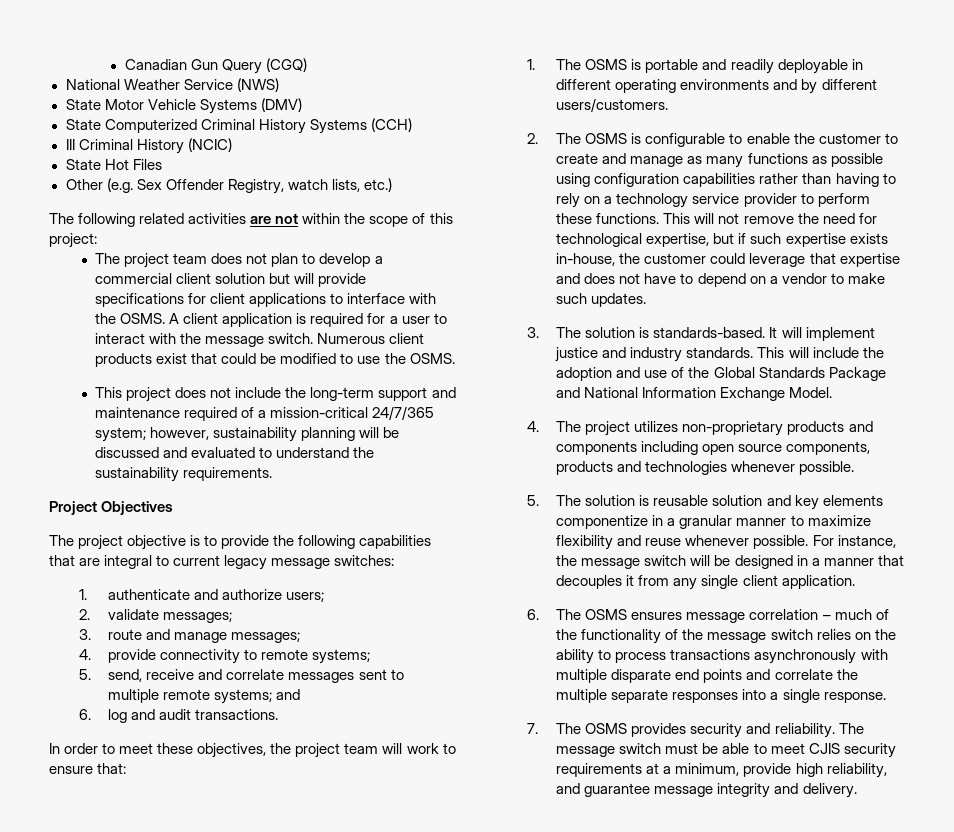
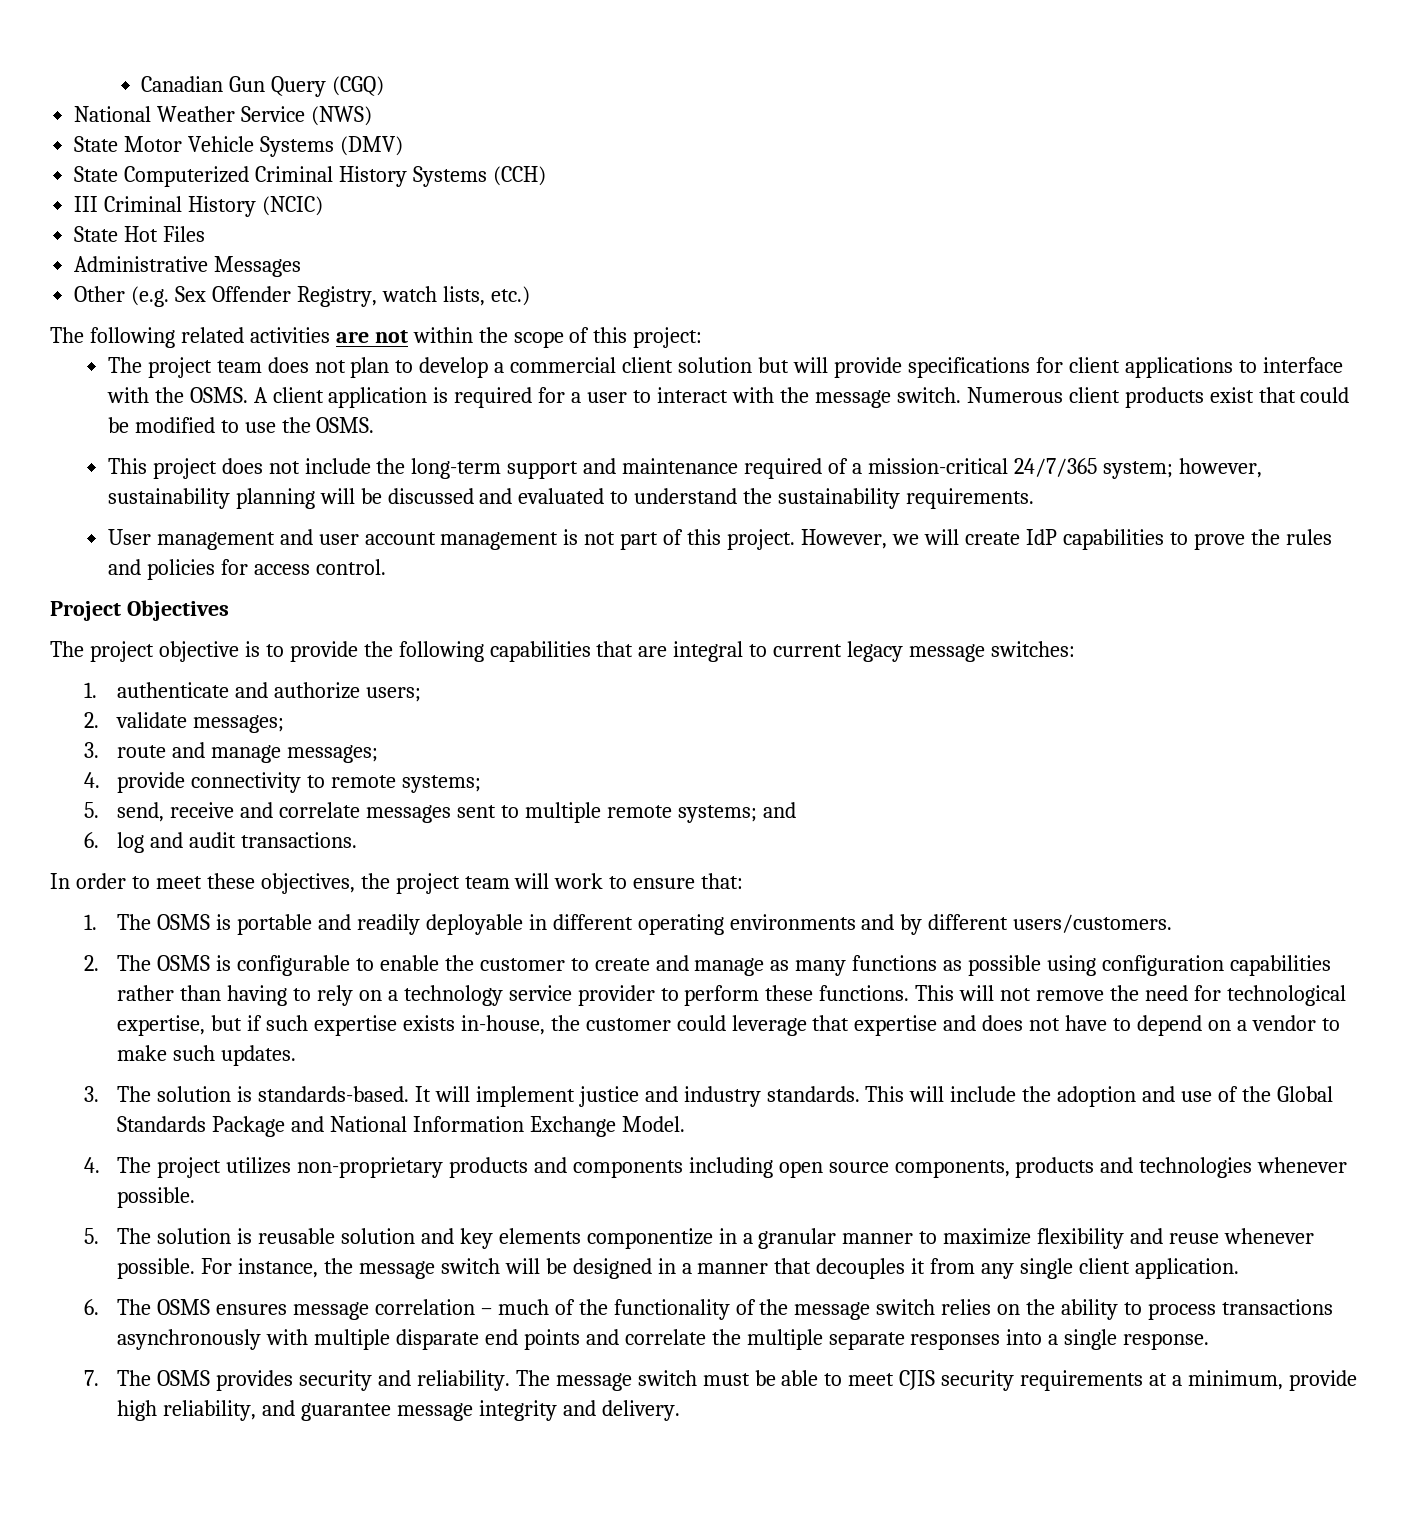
(162, 164) none -> [74,256,302,277] // Administrative Messages
(273, 474) none -> [107,529,1332,550] [107,559,386,580] // User management and user account management is not part of this project. However, we will create IdP capabilities to prove the rules and policies for access control.

